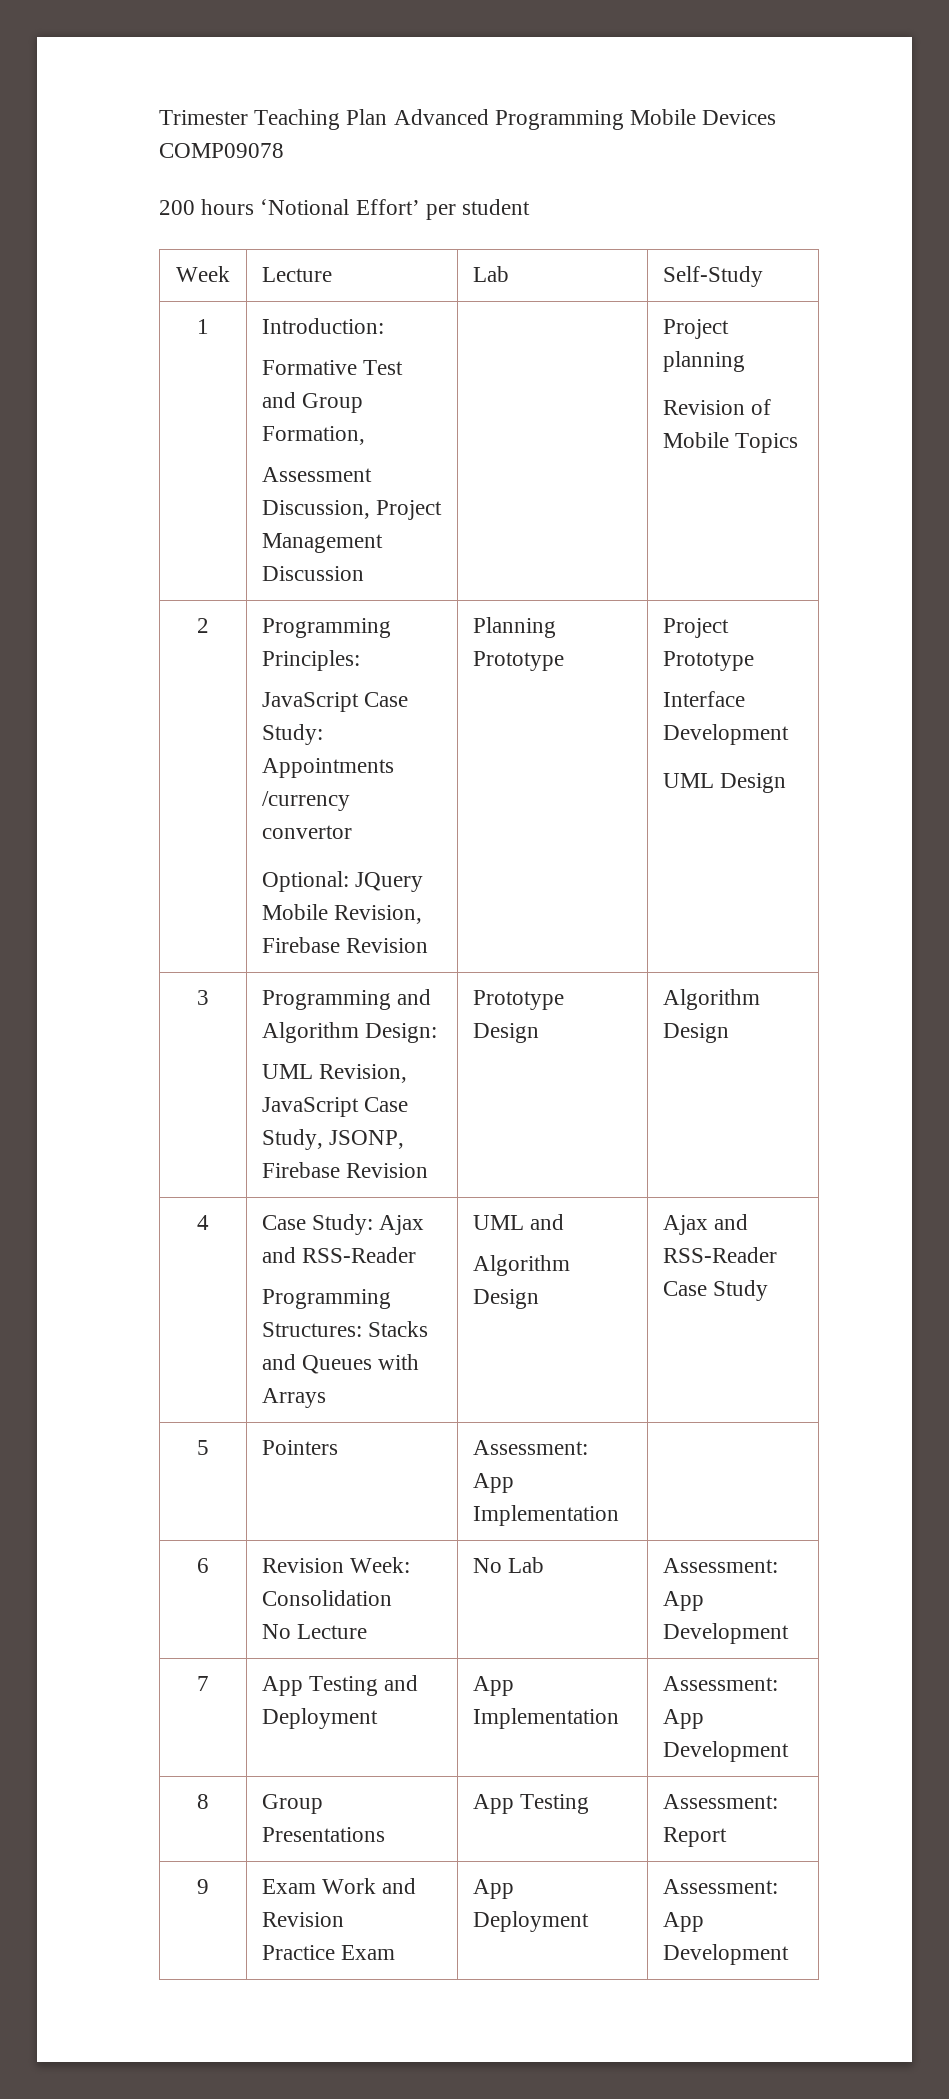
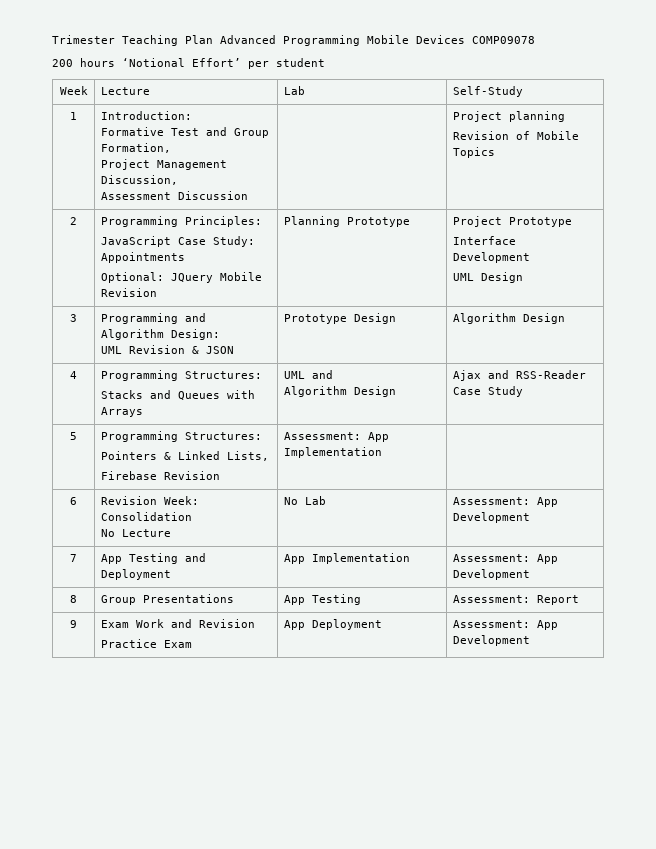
[262,467,373,482] [262,500,443,520] [262,533,384,553] Assessment Discussion, Project Management -> [100,159,227,170] [100,175,178,185] [100,192,171,200] Project Management Discussion, // Assessment
[262,791,351,811] [262,825,353,839] /currency convertor -> (185, 257) none
[334,905,423,924] [262,937,341,953] Revision, Firebase -> (262, 276) none
[319,1064,408,1083] [262,1097,409,1117] [262,1129,405,1150] [262,1162,429,1178] Revision, JavaScript Case Study, JSONP, Firebase Revision -> [128,345,234,354] Revision & JSON
[262,1214,425,1235] [262,1247,417,1263] [262,1289,392,1309] [262,1322,363,1337] Case Study: Ajax and RSS-Reader // Programming Structures: -> [100,370,262,381] Programming Structures: //
(209, 1447) none -> [100,431,262,442] Programming Structures: //
(339, 1447) none -> [163,451,269,461] [100,471,220,480] & Linked Lists, // Firebase Revision

